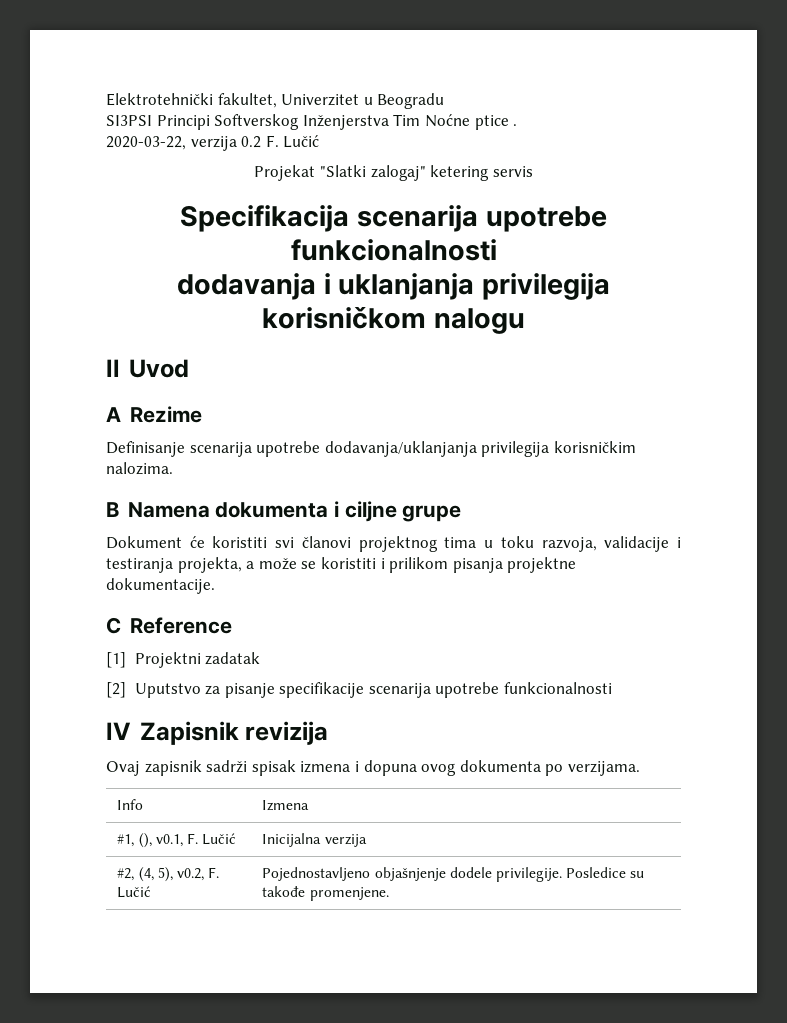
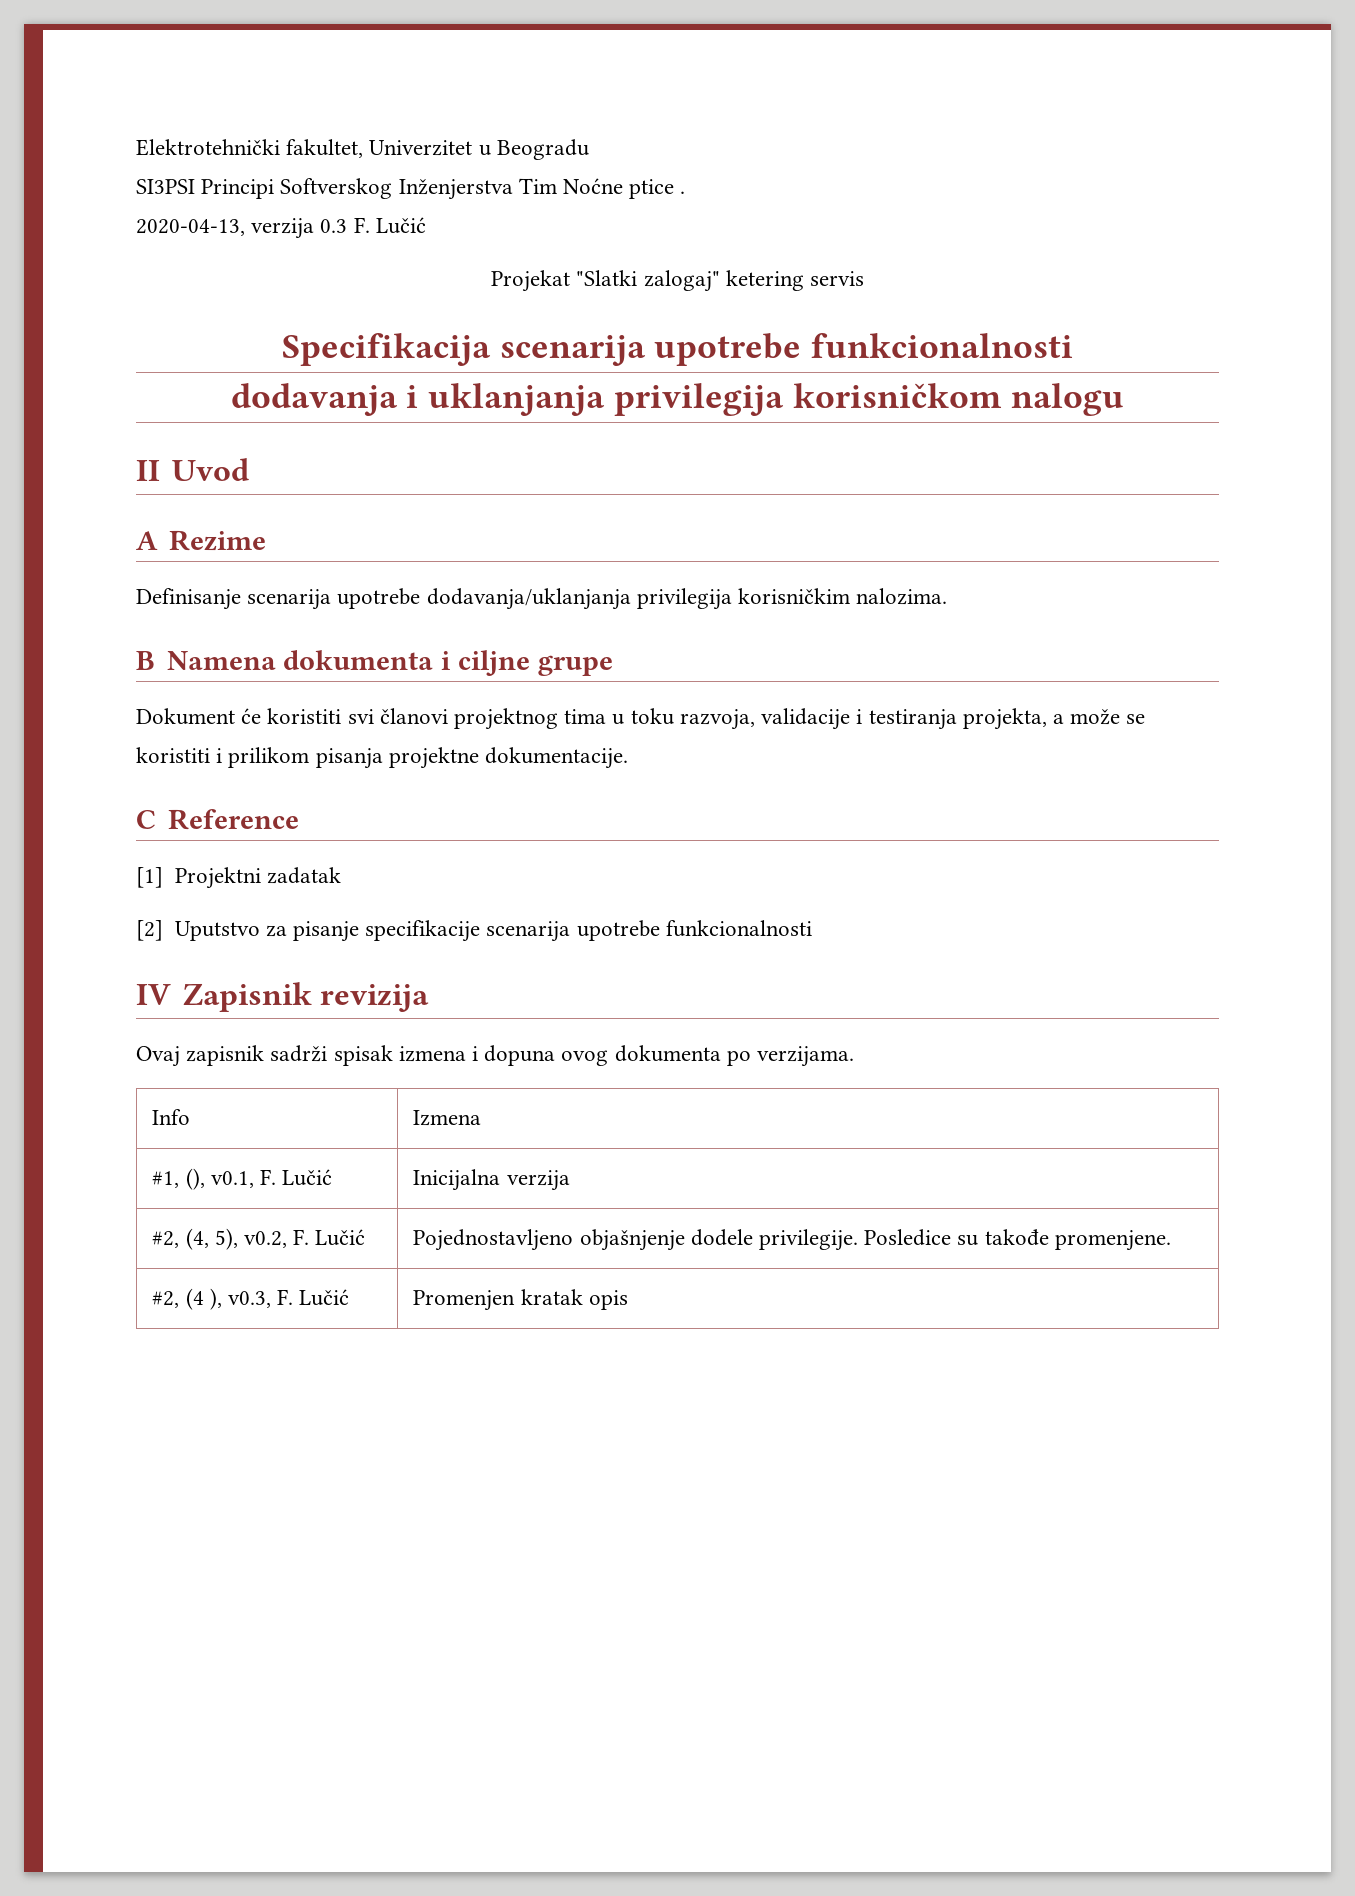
[106,136,262,151] 2020-03-22, verzija 0.2 -> [136,218,348,239] 2020-04-13, verzija 0.3
(389, 894) none -> [152,1288,350,1310] [413,1289,628,1311] // #2, (4 ), v0.3, F. Lučić | Promenjen kratak opis

